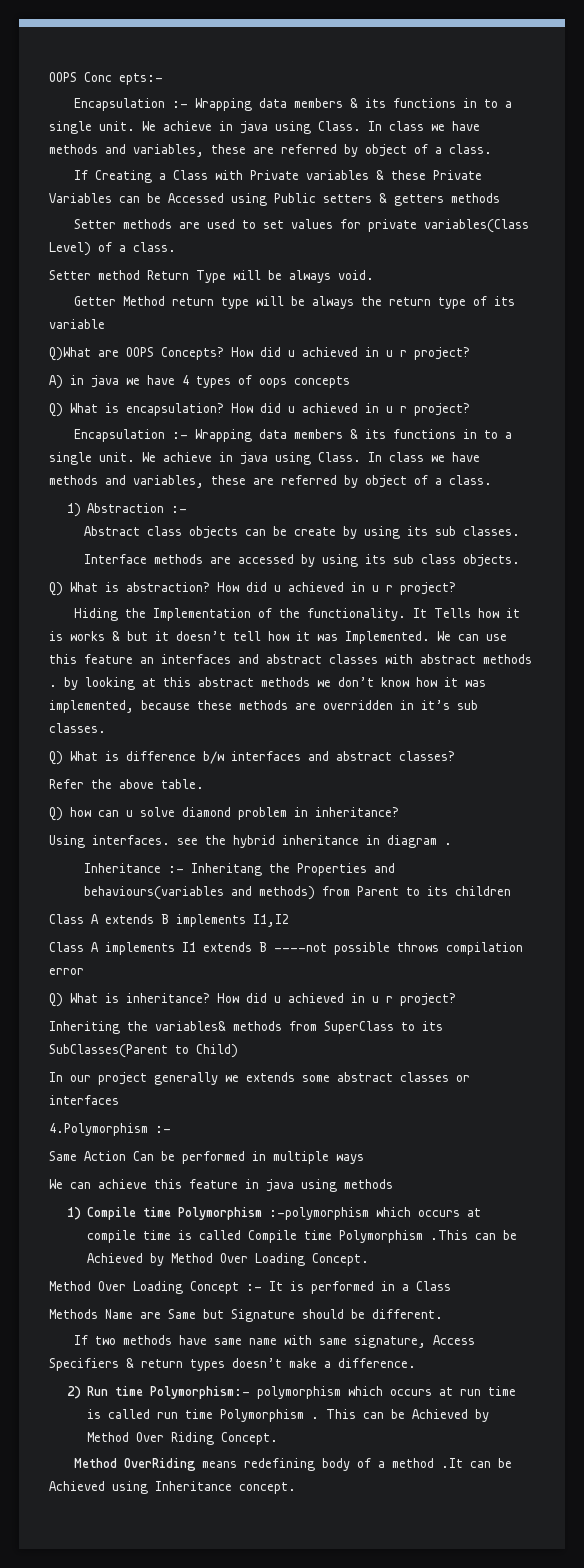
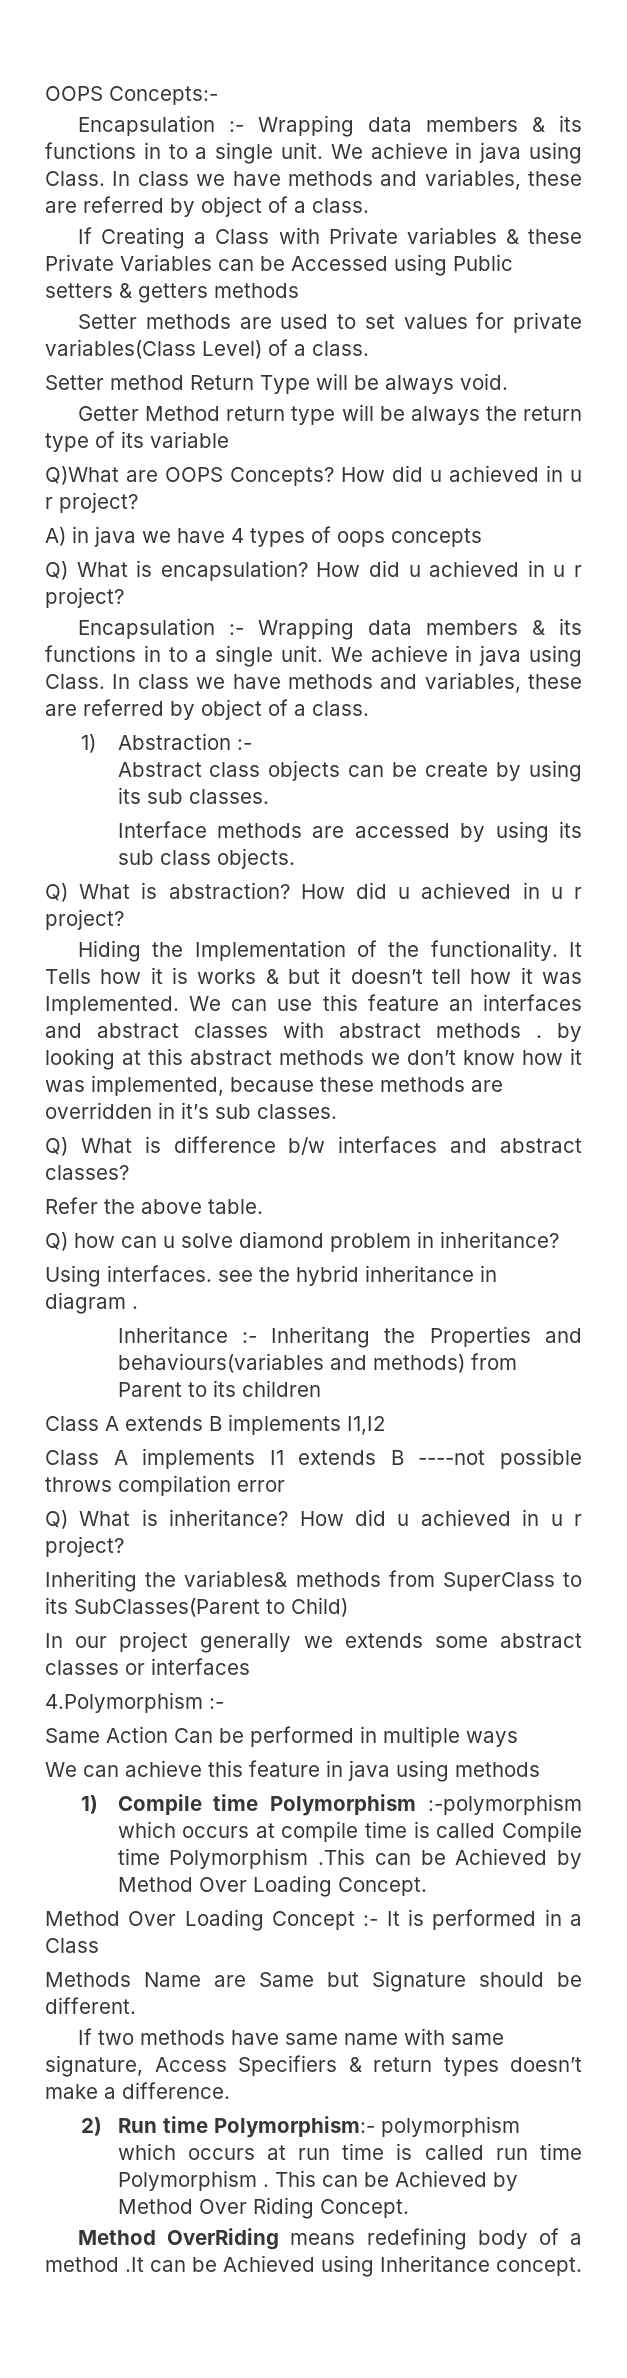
[49,72,163,85] OOPS Conc epts:- -> [45,86,218,105] OOPS Concepts:-

